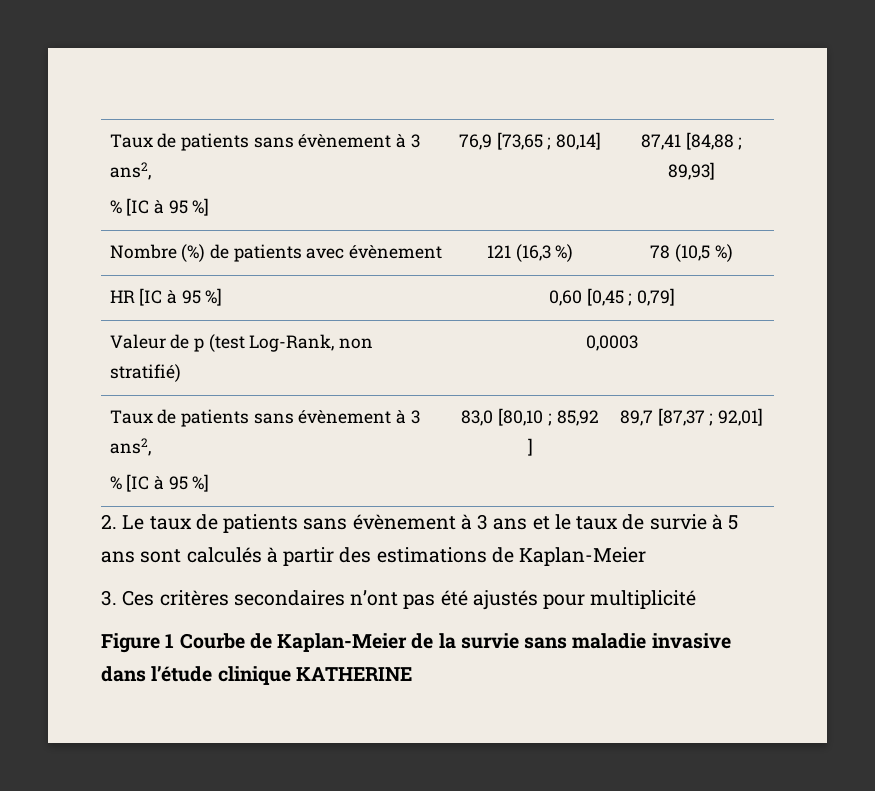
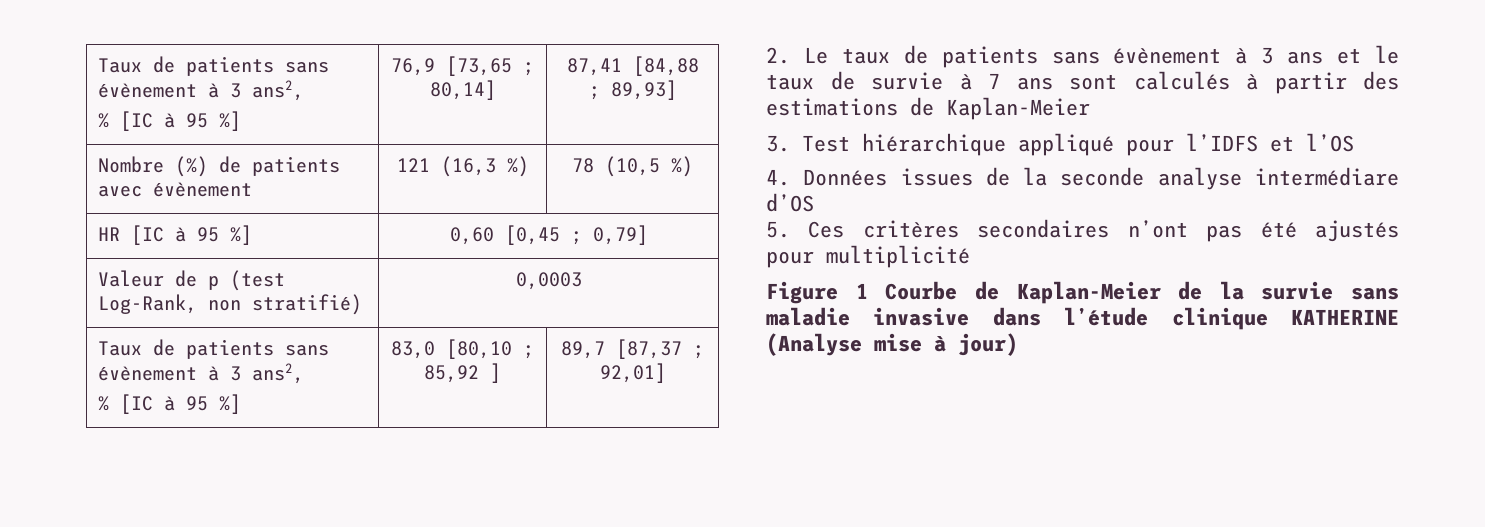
[728,515,739,530] 5 -> [988,73,1000,89] 7
(117, 598) none -> [802,133,1354,156] [766,167,1399,190] [766,193,814,212] [766,221,790,238] Test hiérarchique appliqué pour l’IDFS et l’OS // 4. Données issues de la seconde analyse intermédiare d’OS // 5.
(412, 674) none -> [766,333,1018,356] (Analyse mise à jour)

